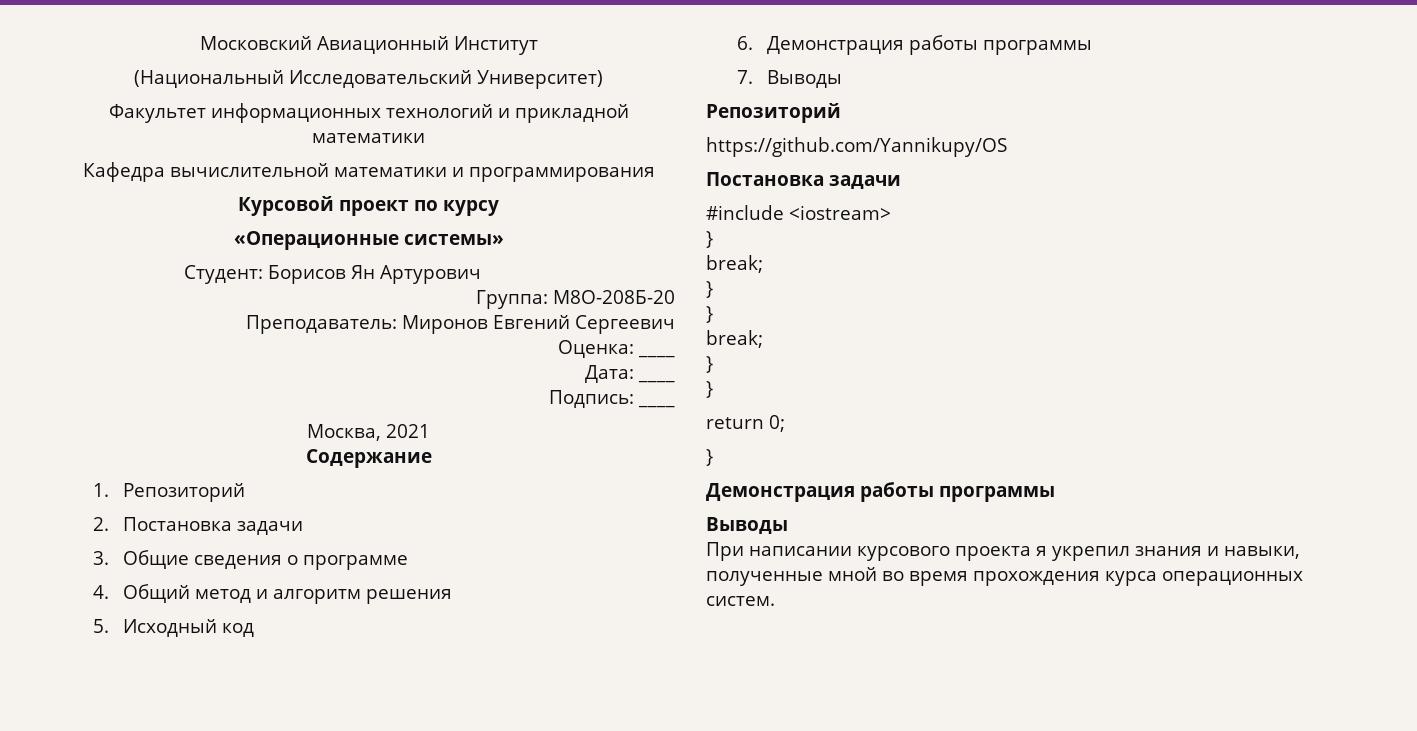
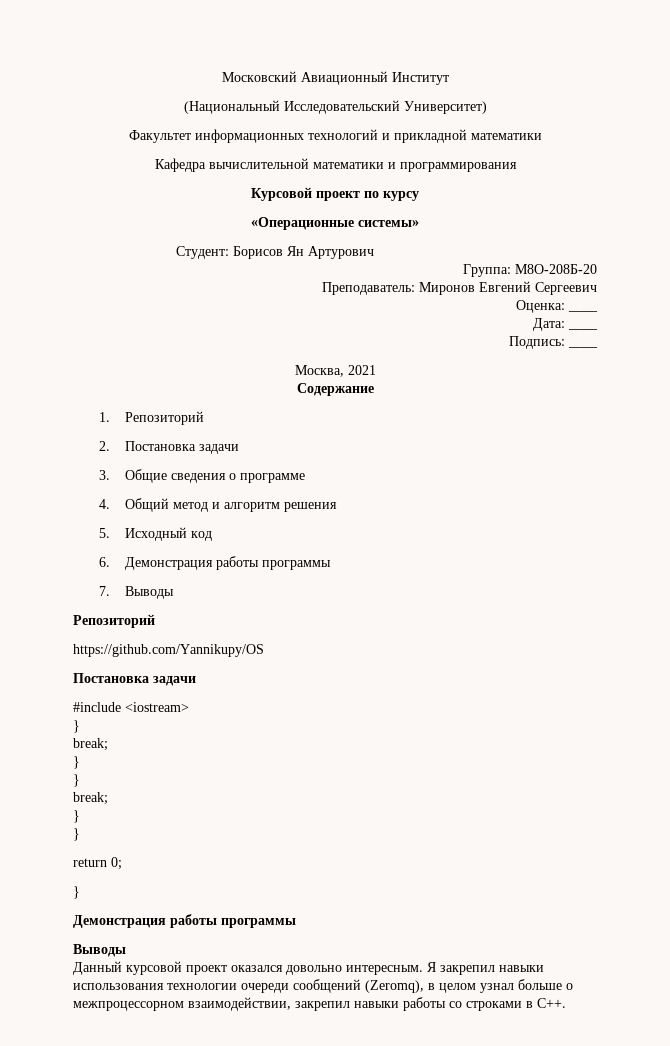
[706,542,1300,561] [706,567,1303,586] [706,596,775,606] При написании курсового проекта я укрепил знания и навыки, полученные мной во время прохождения курса операционных систем. -> [73,961,544,975] [73,979,573,993] [73,997,566,1011] Данный курсовой проект оказался довольно интересным. Я закрепил навыки использования технологии очереди сообщений (Zeromq), в целом узнал больше о межпроцессорном взаимодействии, закрепил навыки работы со строками в С++.

